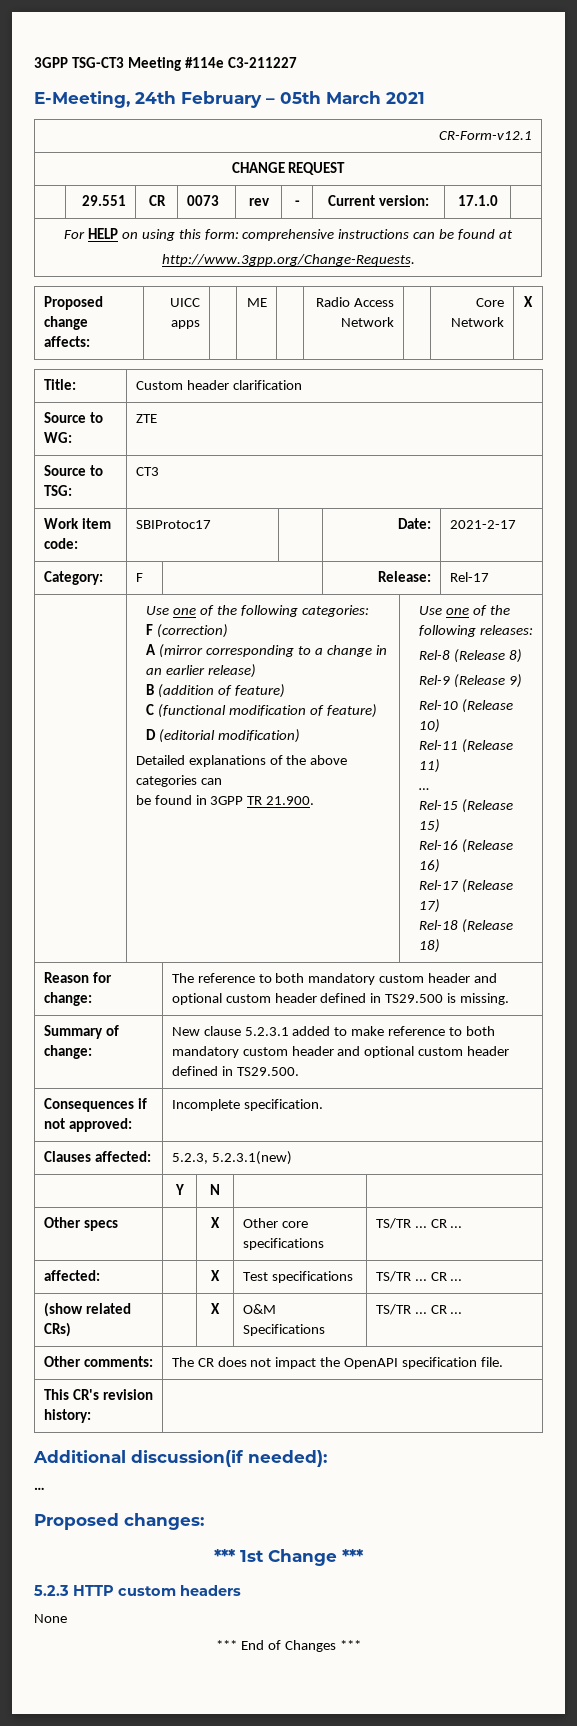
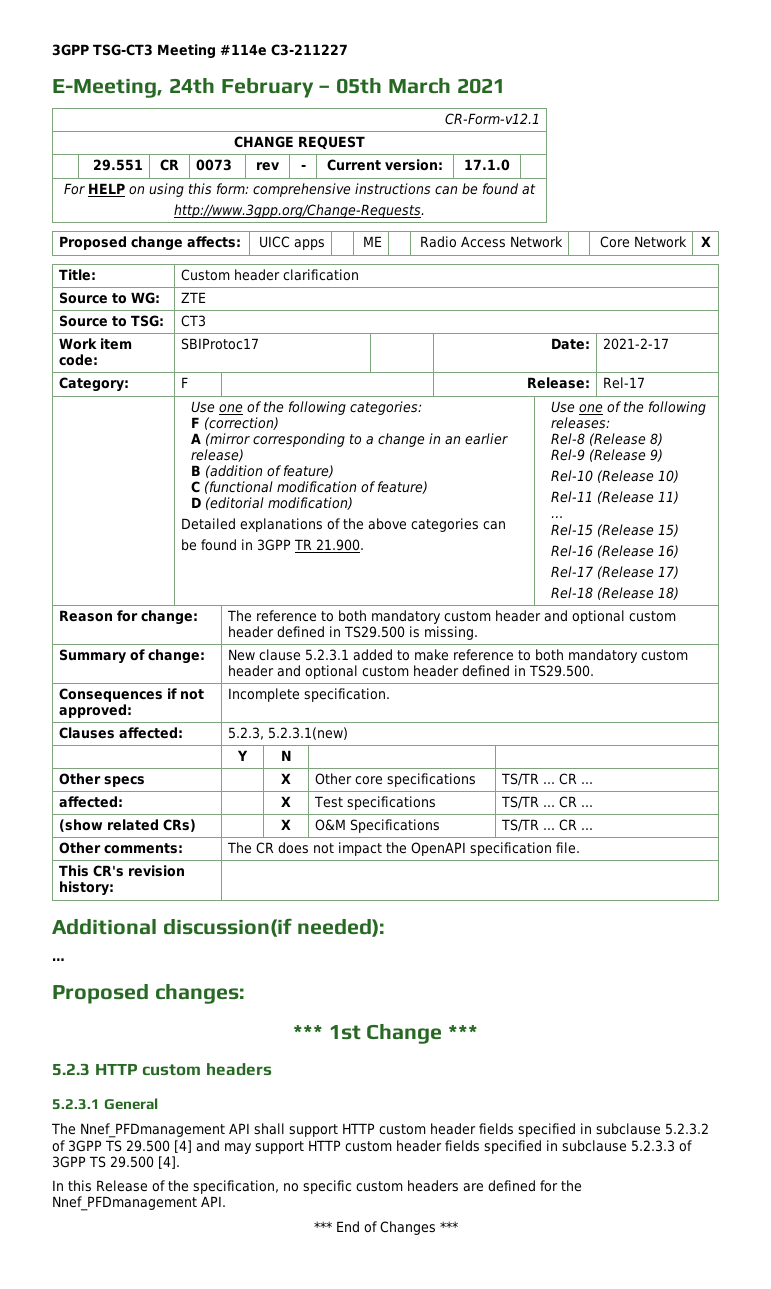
[34,1614,67,1623] // None -> [52,1098,159,1110] [51,1123,709,1138] [52,1140,692,1154] [52,1156,180,1169] [52,1180,582,1194] [52,1196,226,1211] // 5.2.3.1 General // The Nnef_PFDmanagement API shall support HTTP custom header fields specified in subclause 5.2.3.2 of 3GPP TS 29.500 [4] and may support HTTP custom header fields specified in subclause 5.2.3.3 of 3GPP TS 29.500 [4]. // In this Release of the specification, no specific custom headers are defined for the Nnef_PFDmanagement API.

